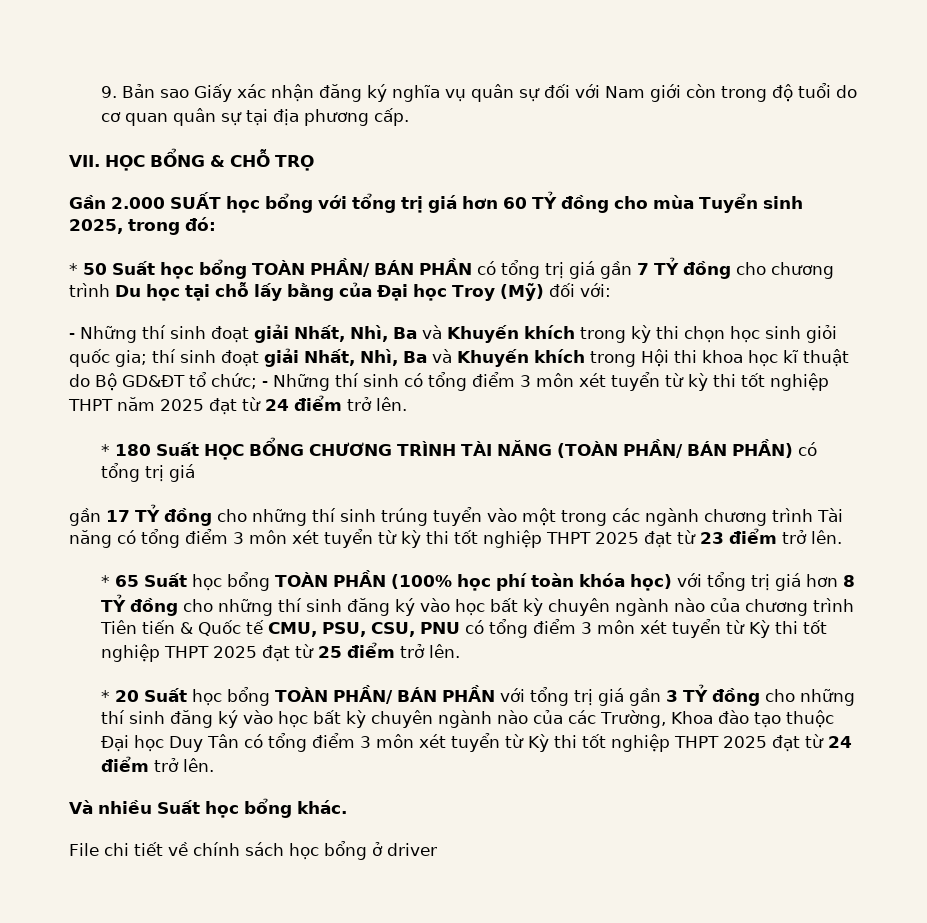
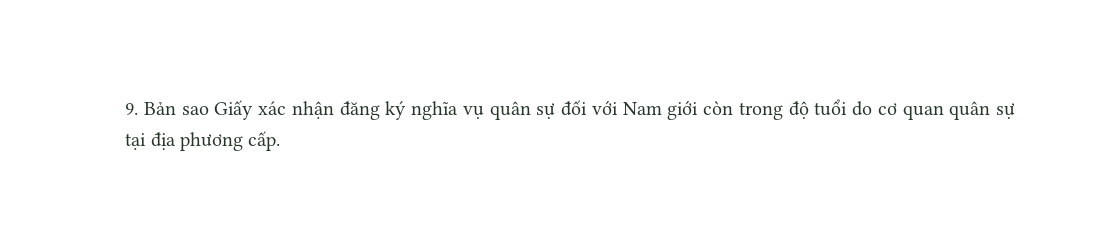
[69,148,314,171] [69,191,803,213] [69,217,216,235] [69,257,834,279] [69,282,611,301] [69,324,837,343] [69,348,849,367] [69,372,829,391] [68,395,407,415] [101,437,818,460] [101,463,196,482] [69,504,843,526] [69,528,842,548] [101,570,856,591] [101,594,855,616] [100,619,828,638] [101,642,461,662] [101,684,856,706] [101,710,835,728] [101,733,853,752] [101,756,215,772] [69,798,347,818] [69,841,437,860] // VII. HỌC BỔNG & CHỖ TRỌ // Gần 2.000 SUẤT học bổng với tổng trị giá hơn 60 TỶ đồng cho mùa Tuyển sinh 2025, trong đó: // * 50 Suất học bổng TOÀN PHẦN/ BÁN PHẦN có tổng trị giá gần 7 TỶ đồng cho chương trình Du học tại chỗ lấy bằng của Đại học Troy (Mỹ) đối với: // - Những thí sinh đoạt giải Nhất, Nhì, Ba và Khuyến khích trong kỳ thi chọn học sinh giỏi quốc gia; thí sinh đoạt giải Nhất, Nhì, Ba và Khuyến khích trong Hội thi khoa học kĩ thuật do Bộ GD&ĐT tổ chức; - Những thí sinh có tổng điểm 3 môn xét tuyển từ kỳ thi tốt nghiệp THPT năm 2025 đạt từ 24 điểm trở lên. // * 180 Suất HỌC BỔNG CHƯƠNG TRÌNH TÀI NĂNG (TOÀN PHẦN/ BÁN PHẦN) có tổng trị giá // gần 17 TỶ đồng cho những thí sinh trúng tuyển vào một trong các ngành chương trình Tài năng có tổng điểm 3 môn xét tuyển từ kỳ thi tốt nghiệp THPT 2025 đạt từ 23 điểm trở lên. // * 65 Suất học bổng TOÀN PHẦN (100% học phí toàn khóa học) với tổng trị giá hơn 8 TỶ đồng cho những thí sinh đăng ký vào học bất kỳ chuyên ngành nào của chương trình Tiên tiến & Quốc tế CMU, PSU, CSU, PNU có tổng điểm 3 môn xét tuyển từ Kỳ thi tốt nghiệp THPT 2025 đạt từ 25 điểm trở lên. // * 20 Suất học bổng TOÀN PHẦN/ BÁN PHẦN với tổng trị giá gần 3 TỶ đồng cho những thí sinh đăng ký vào học bất kỳ chuyên ngành nào của các Trường, Khoa đào tạo thuộc Đại học Duy Tân có tổng điểm 3 môn xét tuyển từ Kỳ thi tốt nghiệp THPT 2025 đạt từ 24 điểm trở lên. // Và nhiều Suất học bổng khác. // File chi tiết về chính sách học bổng ở driver -> (281, 141) none

